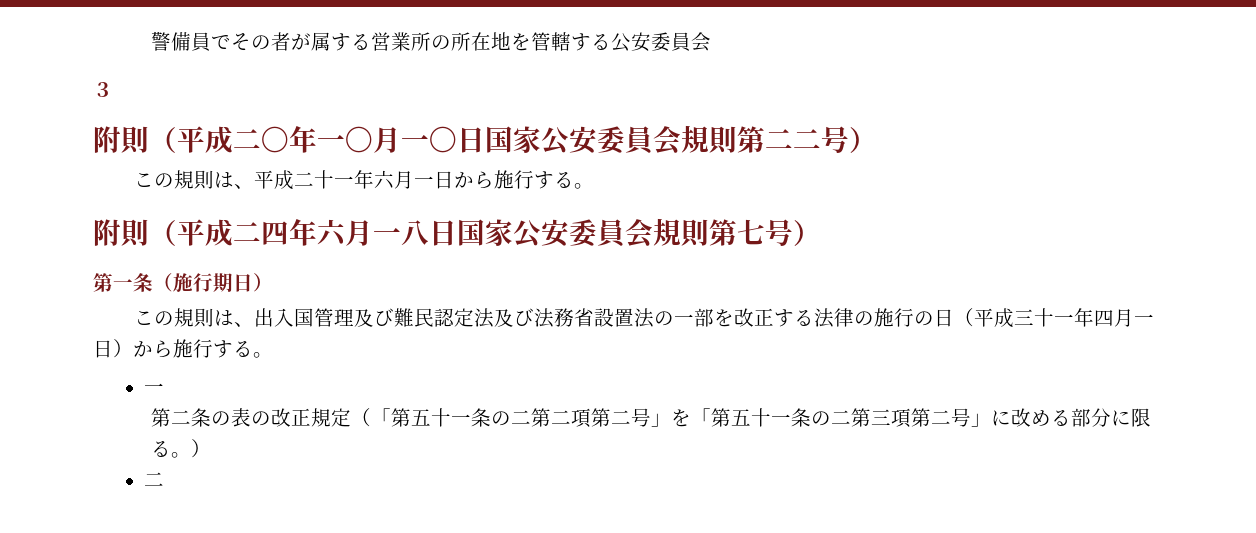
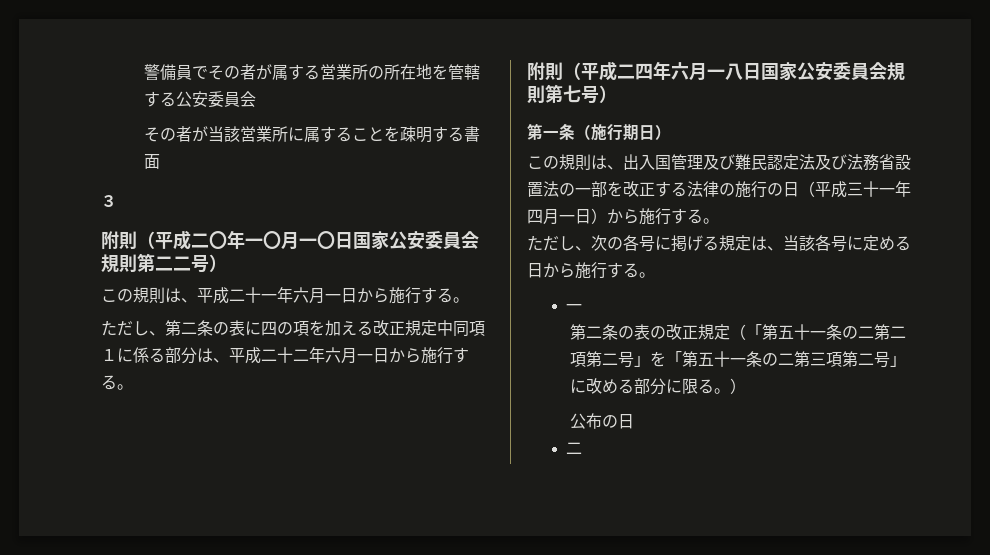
(712, 42) none -> [143,126,480,143] [143,154,160,169] // その者が当該営業所に属することを疎明する書面
(594, 186) none -> [101,320,485,337] [101,347,469,364] [101,375,133,390] // ただし、第二条の表に四の項を加える改正規定中同項１に係る部分は、平成二十二年六月一日から施行する。
(273, 355) none -> [527,235,911,252] [527,262,655,279] // ただし、次の各号に掲げる規定は、当該各号に定める日から施行する。
(212, 448) none -> [569,413,634,429] // 公布の日

